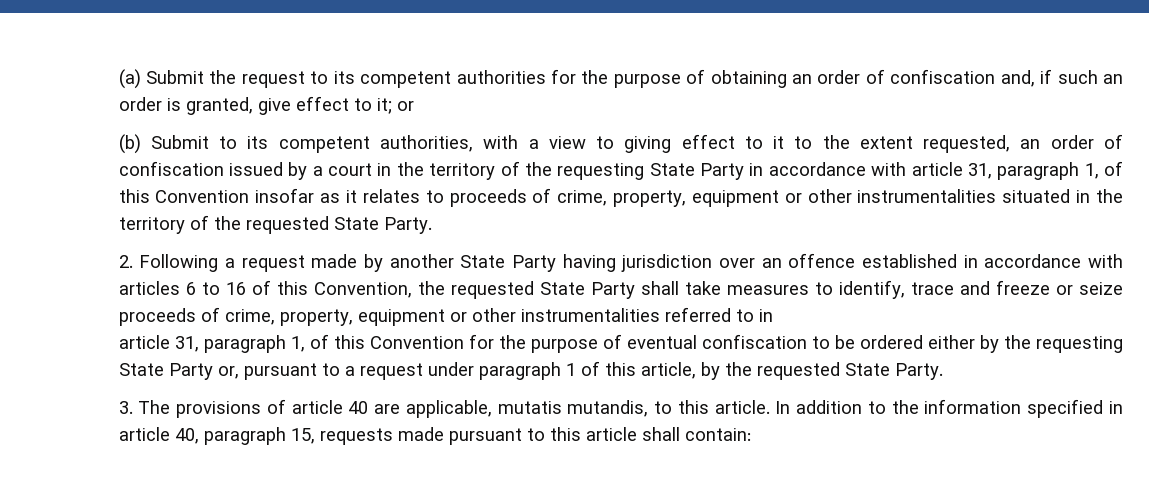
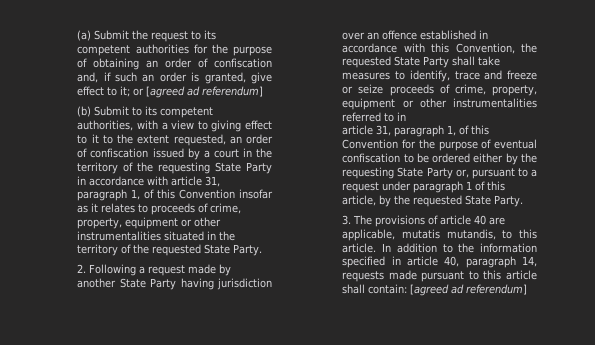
(414, 106) none -> [146,86,264,98] [agreed ad referendum]
[118,280,271,295] articles 6 to 16 of -> (425, 47) none
[290,428,315,444] 15, -> [522,256,537,267] 14,
(751, 434) none -> [410,284,528,296] [agreed ad referendum]

